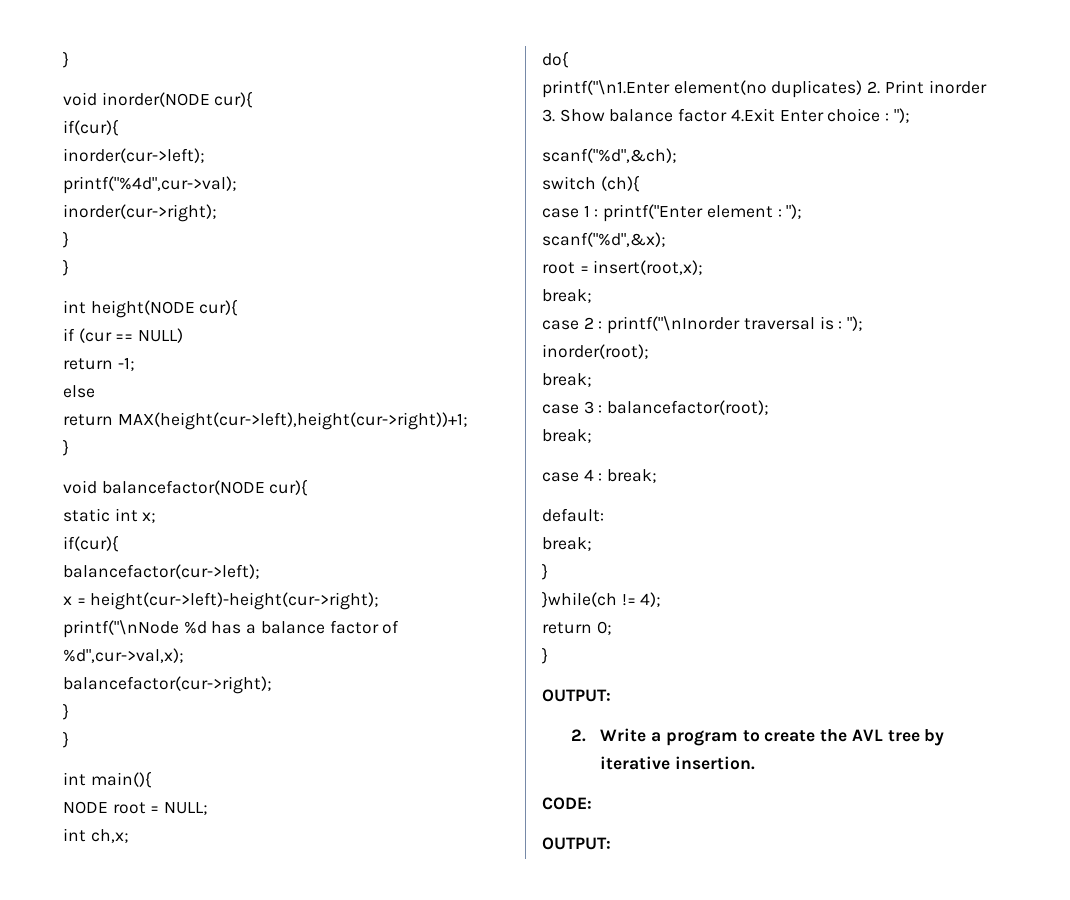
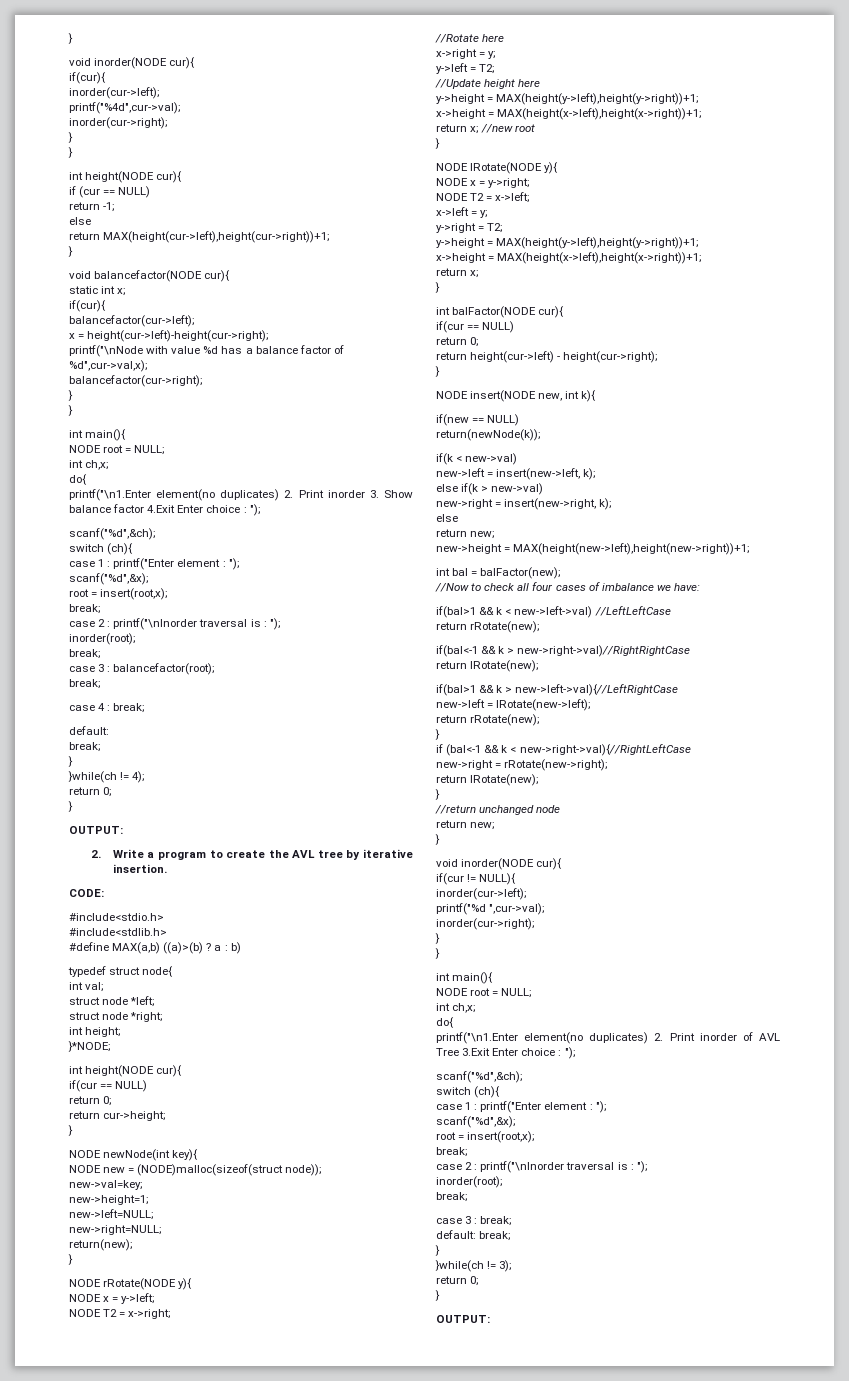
(179, 629) none -> [146,346,201,354] with value
(592, 803) none -> [69,913,164,921] [69,928,167,936] [69,942,241,954] [68,966,174,977] [69,982,105,992] [69,996,156,1007] [69,1012,164,1022] [69,1027,122,1037] [68,1041,111,1052] [69,1065,183,1077] [69,1080,148,1092] [69,1096,113,1106] [69,1111,167,1121] [68,1125,73,1136] [69,1149,199,1161] [69,1164,323,1176] [69,1180,143,1190] [69,1195,149,1205] [69,1209,154,1220] [69,1225,162,1235] [69,1239,133,1251] [68,1254,73,1265] [69,1278,193,1290] [69,1293,156,1304] [69,1309,172,1319] [435,34,505,43] [436,49,497,59] [436,63,496,74] [435,79,541,89] [436,93,700,105] [436,108,703,120] [436,124,536,134] [435,138,440,149] [436,162,559,174] [436,178,531,188] [436,192,531,203] [436,207,489,218] [436,223,504,233] [436,237,700,249] [436,252,703,264] [436,268,480,278] [435,282,440,293] [436,306,565,318] [436,321,515,333] [436,337,480,347] [436,351,659,363] [435,366,440,377] [436,390,597,402] [436,414,520,426] [436,429,541,441] [436,453,518,465] [436,468,597,480] [436,483,544,495] [436,498,613,510] [436,514,458,522] [436,529,496,539] [436,543,751,555] [436,567,562,579] [435,582,700,592] [436,606,671,618] [436,621,541,633] [436,645,691,657] [436,660,540,672] [436,684,679,696] [436,699,592,711] [436,714,541,726] [435,729,440,740] [436,744,691,756] [436,759,609,771] [436,774,540,786] [435,789,440,800] [435,805,561,815] [436,820,496,830] [435,834,440,845] [436,858,563,870] [436,873,517,885] [436,888,527,900] [436,903,546,915] [436,918,535,930] [435,933,440,944] [435,948,440,959] [436,972,494,984] [436,988,533,998] [436,1003,477,1013] [436,1017,454,1028] [436,1032,780,1044] [436,1047,576,1059] [436,1071,523,1083] [436,1086,501,1098] [436,1101,607,1113] [436,1116,516,1128] [436,1131,536,1143] [436,1147,468,1157] [436,1161,648,1173] [436,1176,503,1188] [436,1192,468,1202] [436,1216,513,1226] [436,1230,512,1241] [435,1245,440,1256] [435,1260,513,1272] [436,1276,480,1286] [435,1290,440,1301] // #include<stdio.h> // #include<stdlib.h> // #define MAX(a,b) ((a)>(b) ? a : b) // typedef struct node{ // int val; // struct node *left; // struct node *right; // int height; // }*NODE; // int height(NODE cur){ // if(cur == NULL) // return 0; // return cur->height; // } // NODE newNode(int key){ // NODE new = (NODE)malloc(sizeof(struct node)); // new->val=key; // new->height=1; // new->left=NULL; // new->right=NULL; // return(new); // } // NODE rRotate(NODE y){ // NODE x = y->left; // NODE T2 = x->right; // //Rotate here // x->right = y; // y->left = T2; // //Update height here // y->height = MAX(height(y->left),height(y->right))+1; // x->height = MAX(height(x->left),height(x->right))+1; // return x; //new root // } // NODE lRotate(NODE y){ // NODE x = y->right; // NODE T2 = x->left; // x->left = y; // y->right = T2; // y->height = MAX(height(y->left),height(y->right))+1; // x->height = MAX(height(x->left),height(x->right))+1; // return x; // } // int balFactor(NODE cur){ // if(cur == NULL) // return 0; // return height(cur->left) - height(cur->right); // } // NODE insert(NODE new, int k){ // if(new == NULL) // return(newNode(k)); // if(k < new->val) // new->left = insert(new->left, k); // else if(k > new->val) // new->right = insert(new->right, k); // else // return new; // new->height = MAX(height(new->left),height(new->right))+1; // int bal = balFactor(new); // //Now to check all four cases of imbalance we have: // if(bal>1 && k < new->left->val) //LeftLeftCase // return rRotate(new); // if(bal<-1 && k > new->right->val)//RightRightCase // return lRotate(new); // if(bal>1 && k > new->left->val){//LeftRightCase // new->left = lRotate(new->left); // return rRotate(new); // } // if (bal<-1 && k < new->right->val){//RightLeftCase // new->right = rRotate(new->right); // return lRotate(new); // } // //return unchanged node // return new; // } // void inorder(NODE cur){ // if(cur != NULL){ // inorder(cur->left); // printf("%d ",cur->val); // inorder(cur->right); // } // } // int main(){ // NODE root = NULL; // int ch,x; // do{ // printf("\n1.Enter element(no duplicates) 2. Print inorder of AVL Tree 3.Exit Enter choice : "); // scanf("%d",&ch); // switch (ch){ // case 1 : printf("Enter element : "); // scanf("%d",&x); // root = insert(root,x); // break; // case 2 : printf("\nInorder traversal is : "); // inorder(root); // break; // case 3 : break; // default: break; // } // }while(ch != 3); // return 0; // }

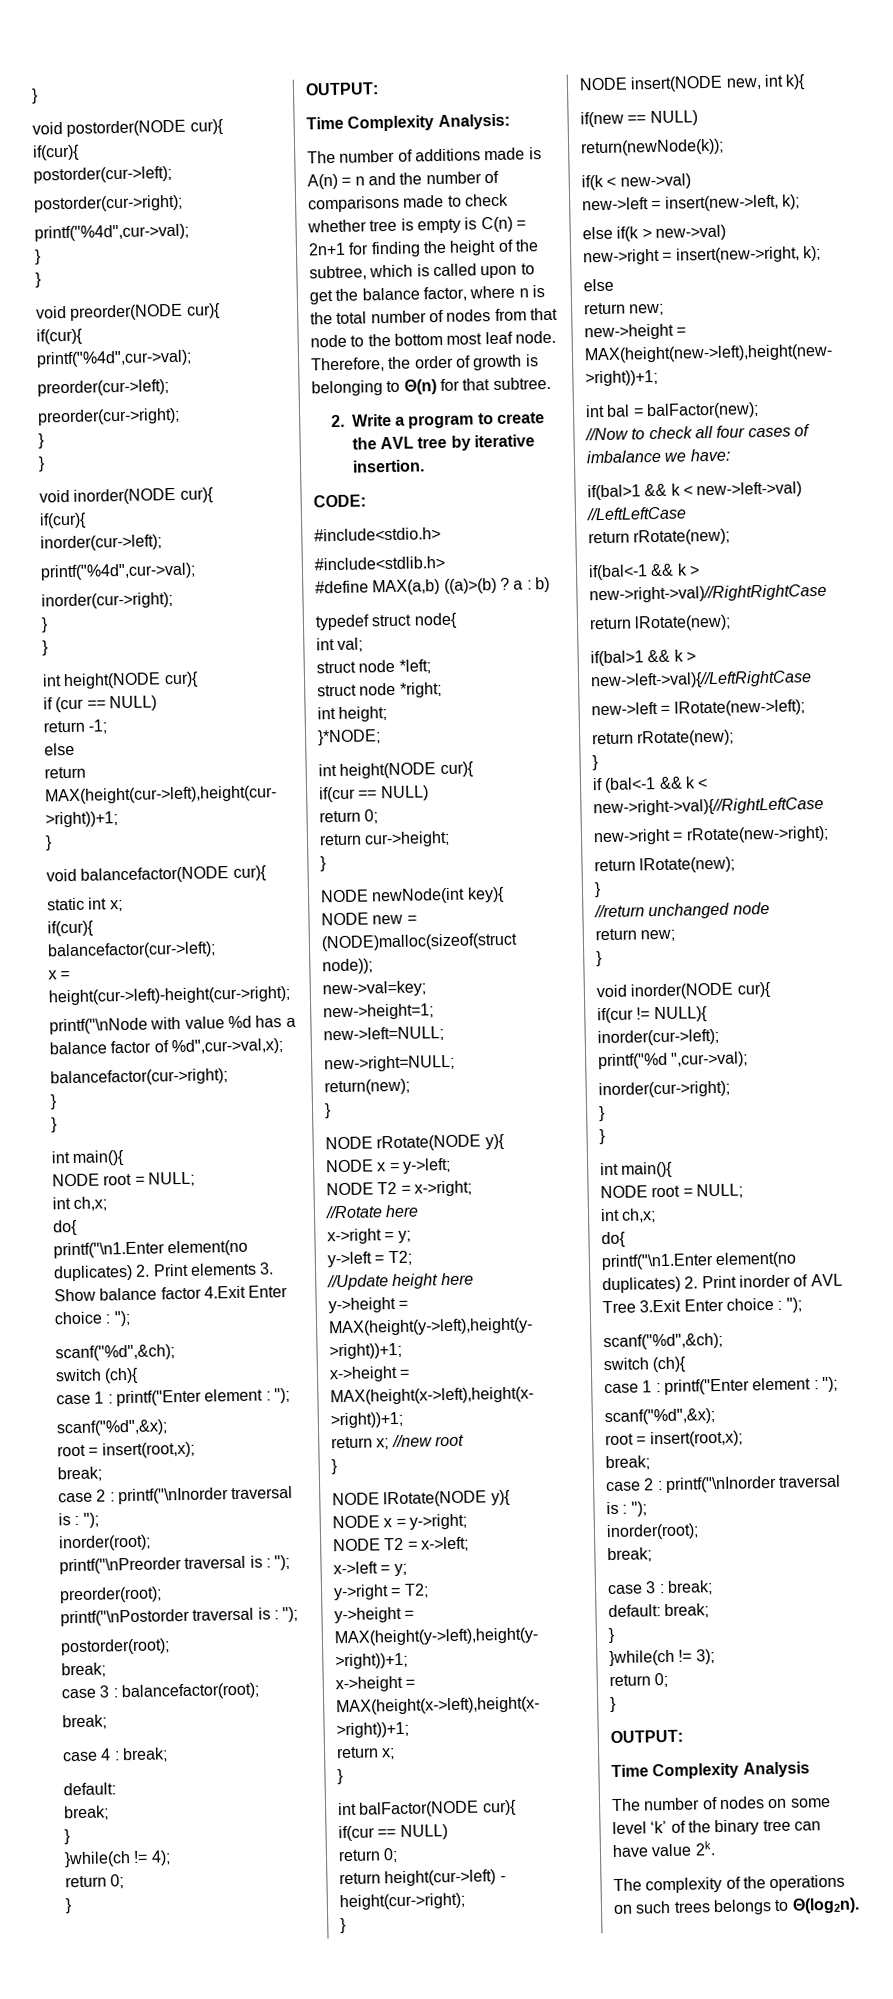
[68,33,73,44] } -> [31,88,39,104] [32,119,224,137] [32,144,80,161] [33,165,172,184] [33,194,183,213] [34,223,189,242] [34,249,42,265] [35,272,42,288] [35,303,221,321] [36,328,83,345] [36,349,192,368] [37,379,169,397] [37,407,180,426] [38,433,45,449] [38,456,46,472] } // void postorder(NODE cur){ // if(cur){ // postorder(cur->left); // postorder(cur->right); // printf("%4d",cur->val); // } // } // void preorder(NODE cur){ // if(cur){ // printf("%4d",cur->val); // preorder(cur->left); // preorder(cur->right); // } // }
[327,490,365,498] inorder -> [189,1262,257,1276] elements
(136, 639) none -> [59,1555,291,1575] [59,1586,162,1604] [60,1606,299,1627] [60,1638,170,1656] // printf("\nPreorder traversal is : "); // preorder(root); // printf("\nPostorder traversal is : "); // postorder(root);
(123, 830) none -> [306,113,510,132] [307,147,542,164] [307,170,499,190] [307,193,509,213] [307,216,526,234] [308,239,539,258] [309,263,535,281] [309,285,545,305] [310,307,558,325] [310,330,556,348] [311,354,539,373] [311,376,551,397] // Time Complexity Analysis: // The number of additions made is A(n) = n and the number of comparisons made to check whether tree is empty is C(n) = 2n+1 for finding the height of the subtree, which is called upon to get the balance factor, where n is the total number of nodes from that node to the bottom most leaf node. Therefore, the order of growth is belonging to Θ(n) for that subtree.
(490, 1319) none -> [611,1761,810,1780] [611,1796,831,1812] [612,1819,821,1836] [612,1841,716,1858] [613,1874,846,1894] [613,1897,860,1916] // Time Complexity Analysis // The number of nodes on some level ‘k’ of the binary tree can have value 2k. // The complexity of the operations on such trees belongs to Θ(log2n).

